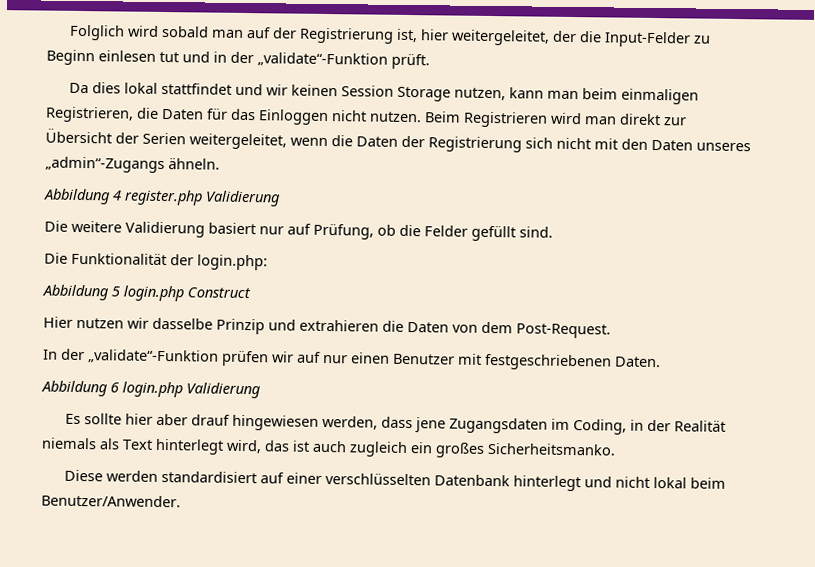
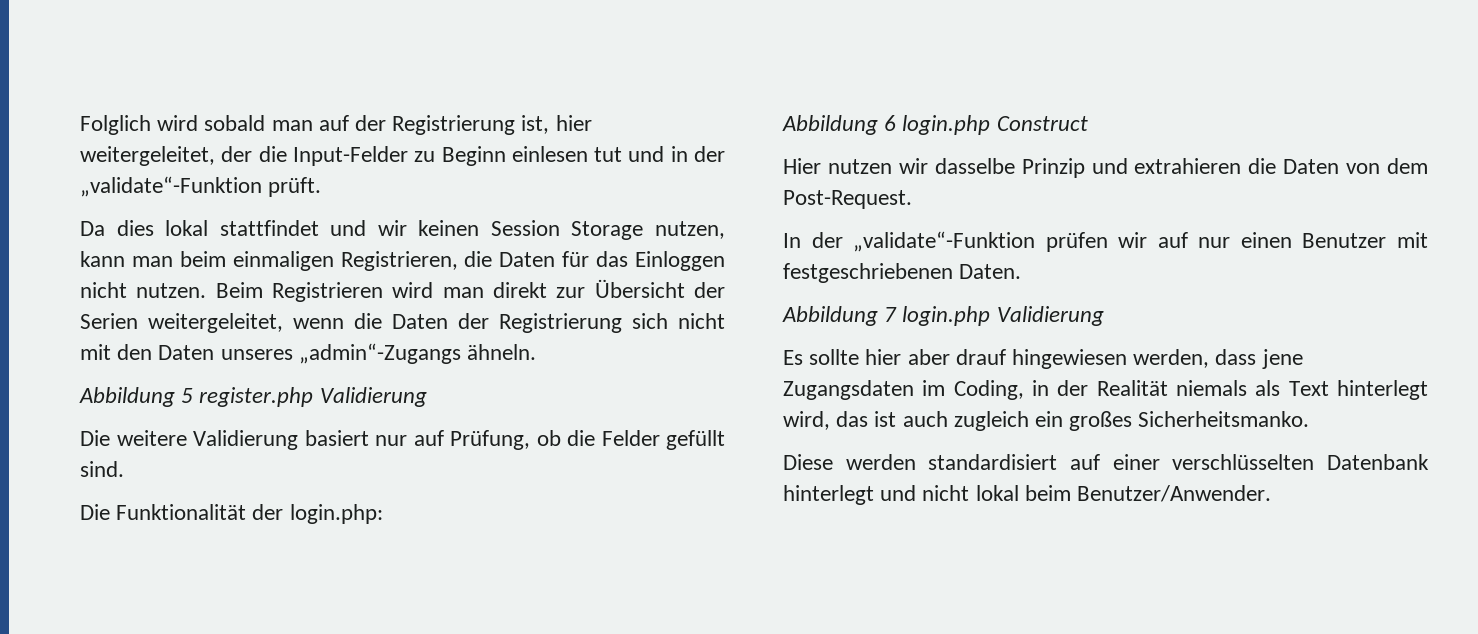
[112,190,122,201] 4 -> [181,388,194,403] 5
[111,286,120,297] 5 -> [884,115,897,131] 6
[110,382,119,393] 6 -> [884,307,898,322] 7

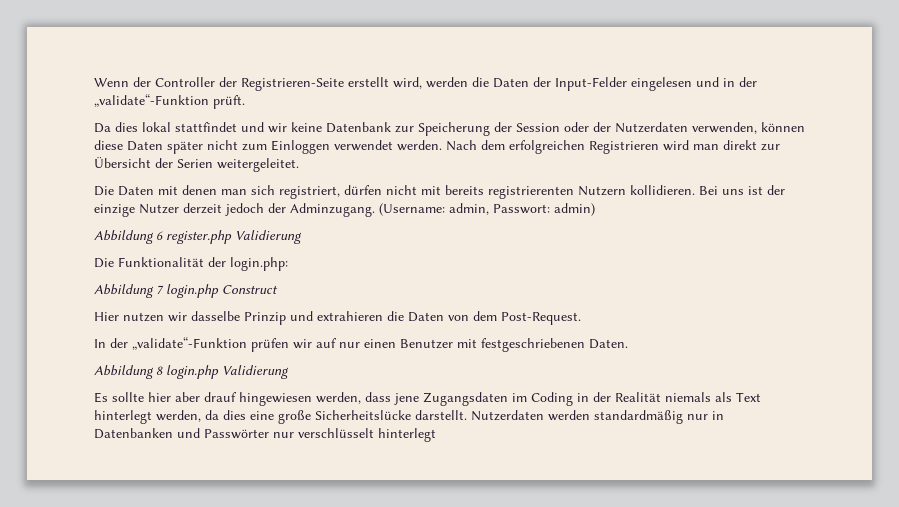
[80,115,592,135] [80,146,623,166] Folglich wird sobald man auf der Registrierung ist, hier weitergeleitet, der die Input-Felder zu Beginn einlesen tut -> [94,77,692,91] Wenn der Controller der Registrieren-Seite erstellt wird, werden die Daten der Input-Felder eingelesen
[418,220,725,240] [80,251,726,271] [80,282,263,298] keinen Session Storage nutzen, kann man beim einmaligen Registrieren, die Daten für das Einloggen nicht nutzen. Beim -> [291,122,805,136] [94,140,585,154] keine Datenbank zur Speicherung der Session oder der Nutzerdaten verwenden, können diese Daten später nicht zum Einloggen verwendet werden. Nach dem erfolgreichen
[148,313,725,333] [80,343,537,364] [79,387,194,407] weitergeleitet, wenn die Daten der Registrierung sich nicht mit den Daten unseres „admin“-Zugangs ähneln. // Abbildung 5 -> [217,158,299,172] [94,185,785,199] [94,203,595,217] [94,230,163,244] weitergeleitet. // Die Daten mit denen man sich registriert, dürfen nicht mit bereits registrierenten Nutzern kollidieren. Bei uns ist der einzige Nutzer derzeit jedoch der Adminzugang. (Username: admin, Passwort: admin) // Abbildung 6
[80,430,725,450] [80,461,124,477] // Die weitere Validierung basiert nur auf Prüfung, ob die Felder gefüllt sind. -> (302, 237) none
[884,115,897,131] 6 -> [156,285,164,294] 7
[884,307,898,322] 7 -> [156,366,163,375] 8
[953,380,1024,400] Coding, -> [531,392,573,406] Coding
[783,411,1310,431] [783,454,1429,470] [783,485,1272,505] wird, das ist auch zugleich ein großes Sicherheitsmanko. // Diese werden standardisiert auf einer verschlüsselten Datenbank hinterlegt und nicht lokal beim Benutzer/Anwender. -> [156,410,724,424] [94,428,436,442] werden, da dies eine große Sicherheitslücke darstellt. Nutzerdaten werden standardmäßig nur in Datenbanken und Passwörter nur verschlüsselt hinterlegt

